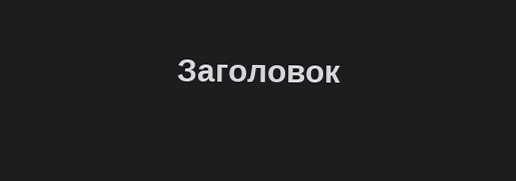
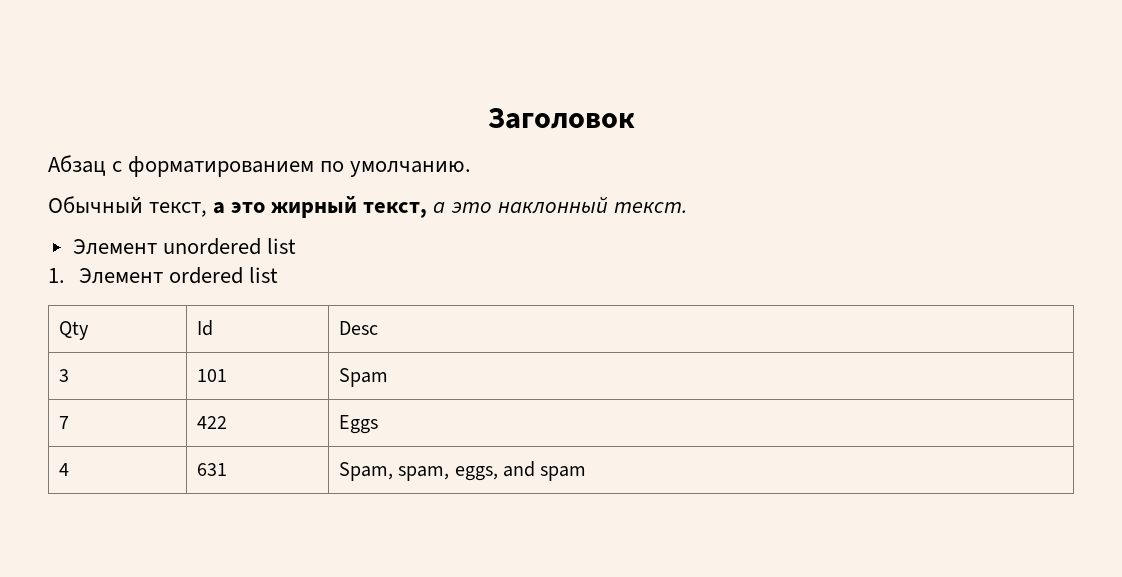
(341, 71) none -> [48,155,472,177] [48,196,687,218] [72,238,296,255] [48,267,279,284] [58,321,89,340] [196,320,213,336] [338,321,378,335] [58,369,69,382] [196,369,227,382] [338,368,388,387] [58,416,69,429] [196,416,227,429] [338,415,378,434] [58,463,69,476] [196,463,227,476] [338,461,587,481] // Абзац с форматированием по умолчанию. // Обычный текст, а это жирный текст, а это наклонный текст. // Элемент unordered list // 1. Элемент ordered list // Qty | Id | Desc // 3 | 101 | Spam // 7 | 422 | Eggs // 4 | 631 | Spam, spam, eggs, and spam

